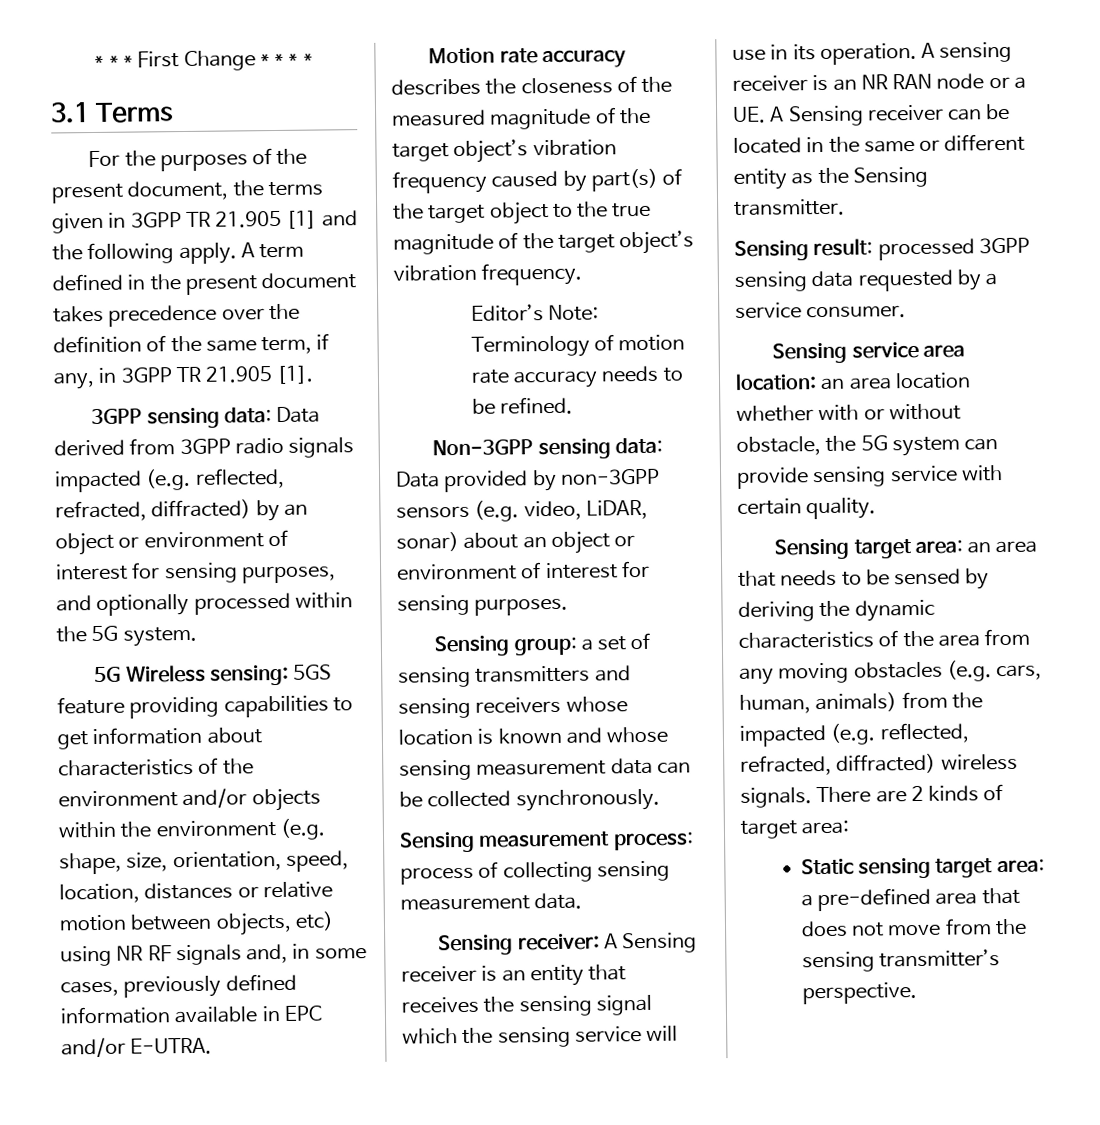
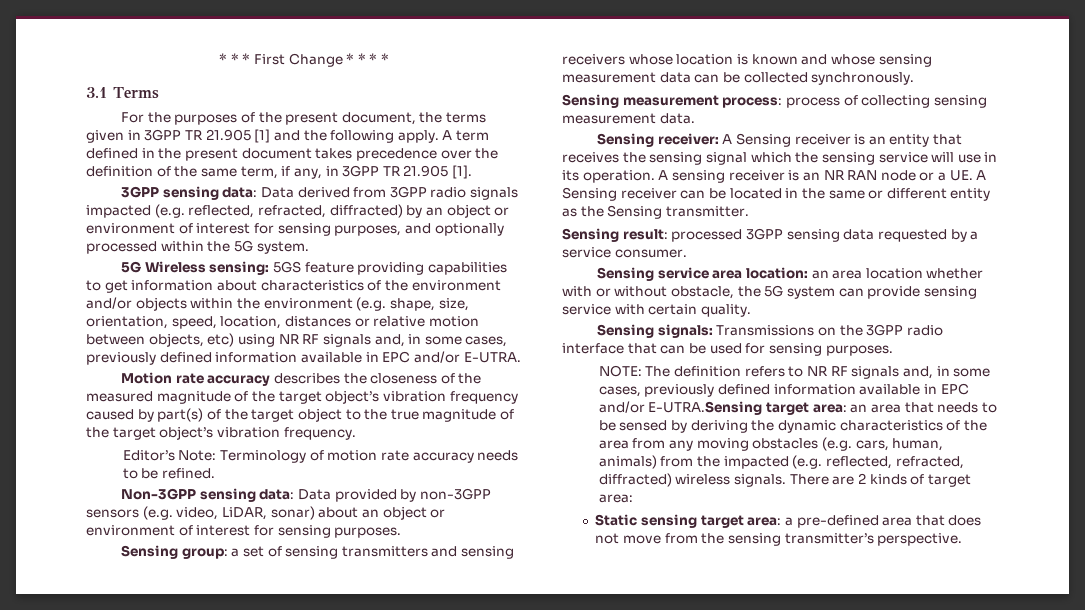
(850, 549) none -> [657,324,943,338] [562,343,893,356] [598,365,991,379] [598,383,969,397] [598,401,763,415] signals: Transmissions on the 3GPP radio interface that can be used for sensing purposes. // NOTE: The definition refers to NR RF signals and, in some cases, previously defined information available in EPC and/or E-UTRA.Sensing

